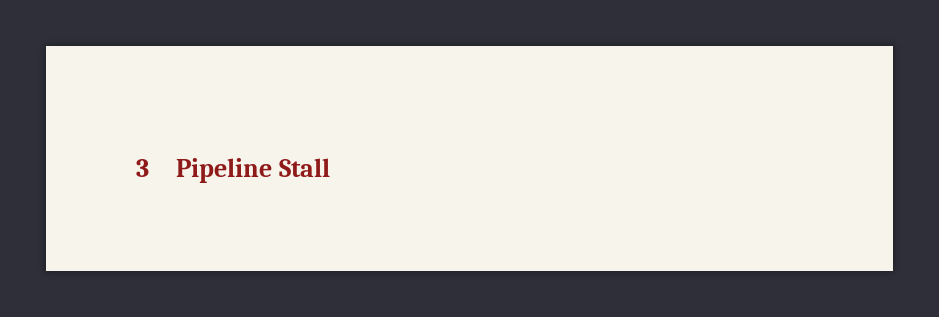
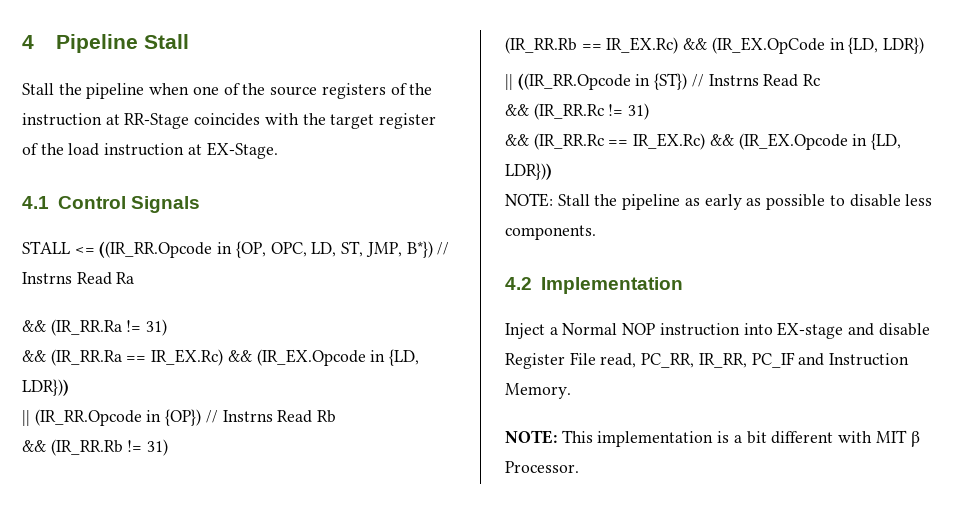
[136,159,149,177] 3 -> [22,35,34,49] 4
(331, 167) none -> [22,83,433,99] [22,113,437,129] [22,142,278,159] [22,196,200,213] [22,241,450,258] [22,272,135,285] [22,319,168,336] [22,349,420,366] [22,379,69,396] [22,409,337,426] [22,439,169,456] [505,37,925,54] [505,73,821,90] [505,103,650,120] [505,133,902,150] [505,163,552,180] [505,193,933,210] [505,225,596,240] [505,277,683,294] [505,322,930,339] [505,352,910,369] [505,383,571,399] [505,430,920,447] [505,461,579,473] // Stall the pipeline when one of the source registers of the instruction at RR-Stage coincides with the target register of the load instruction at EX-Stage. // 4.1 Control Signals // STALL <= ((IR_RR.Opcode in {OP, OPC, LD, ST, JMP, B*}) // Instrns Read Ra // && (IR_RR.Ra != 31) // && (IR_RR.Ra == IR_EX.Rc) && (IR_EX.Opcode in {LD, LDR})) // || (IR_RR.Opcode in {OP}) // Instrns Read Rb // && (IR_RR.Rb != 31) // (IR_RR.Rb == IR_EX.Rc) && (IR_EX.OpCode in {LD, LDR}) // || ((IR_RR.Opcode in {ST}) // Instrns Read Rc // && (IR_RR.Rc != 31) // && (IR_RR.Rc == IR_EX.Rc) && (IR_EX.Opcode in {LD, LDR})) // NOTE: Stall the pipeline as early as possible to disable less components. // 4.2 Implementation // Inject a Normal NOP instruction into EX-stage and disable Register File read, PC_RR, IR_RR, PC_IF and Instruction Memory. // NOTE: This implementation is a bit different with MIT β Processor.

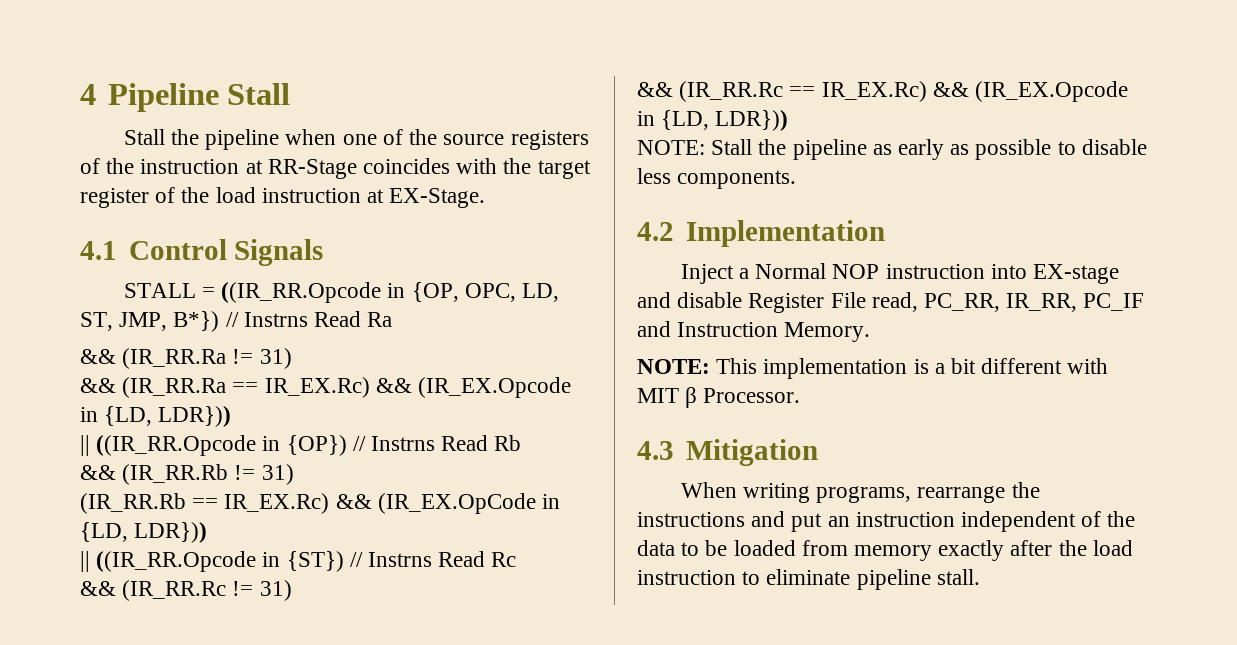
[74,247,95,254] <= -> [202,287,216,298] =
[34,409,142,426] (IR_RR.Opcode -> [96,435,257,456] ((IR_RR.Opcode
[883,37,925,54] LDR}) -> [134,522,208,543] LDR}))
(579, 467) none -> [637,439,818,466] [680,482,1040,503] [637,511,1136,532] [637,540,1133,561] [637,569,980,590] // 4.3 Mitigation // When writing programs, rearrange the instructions and put an instruction independent of the data to be loaded from memory exactly after the load instruction to eliminate pipeline stall.

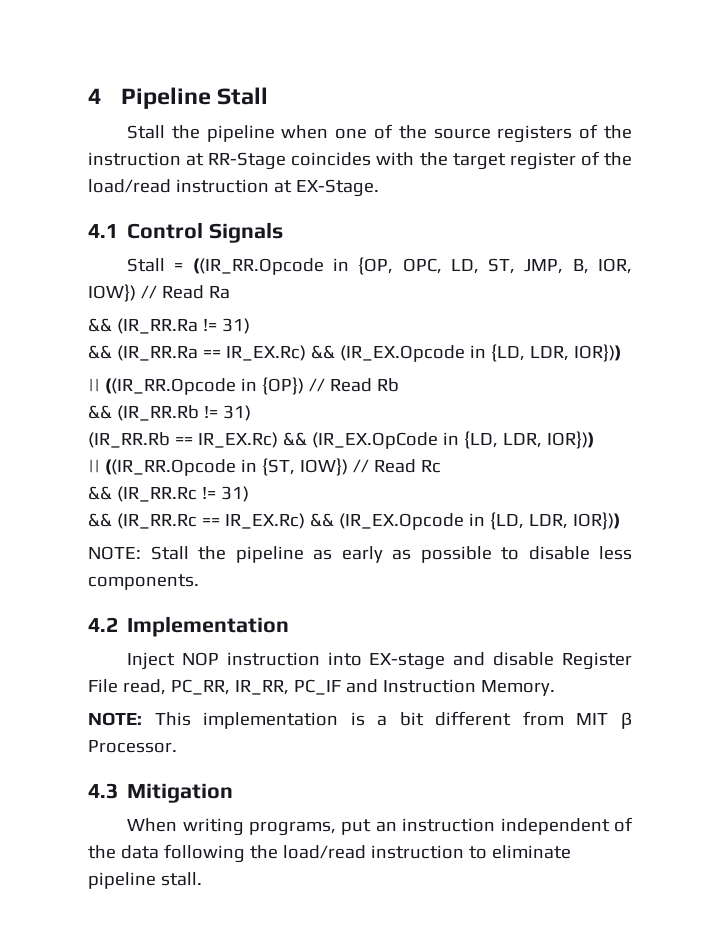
[215,187,256,203] load -> [88,179,171,193] load/read
[123,283,196,298] STALL -> [127,258,166,272] Stall
[173,311,308,332] B*}) // Instrns -> [572,258,632,274] [88,284,157,302] B, IOR, IOW}) //
[158,406,232,427] LDR})) -> [529,344,621,362] LDR, IOR}))
[371,436,436,451] Instrns -> (325, 385) none
[134,522,208,543] [80,551,433,572] LDR})) // || ((IR_RR.Opcode in {ST}) // Instrns -> [502,431,594,449] [88,458,369,476] LDR, IOR})) // || ((IR_RR.Opcode in {ST, IOW}) //
[715,110,789,131] LDR})) -> [528,512,620,530] LDR, IOR}))
[739,263,827,279] a Normal -> (176, 661) none
[1067,358,1109,374] with -> [522,711,564,726] from
[917,482,1040,503] [637,511,786,527] rearrange the instructions and -> (336, 828) none
[681,540,1133,561] to be loaded from memory exactly after the load -> [163,844,366,863] following the load/read

